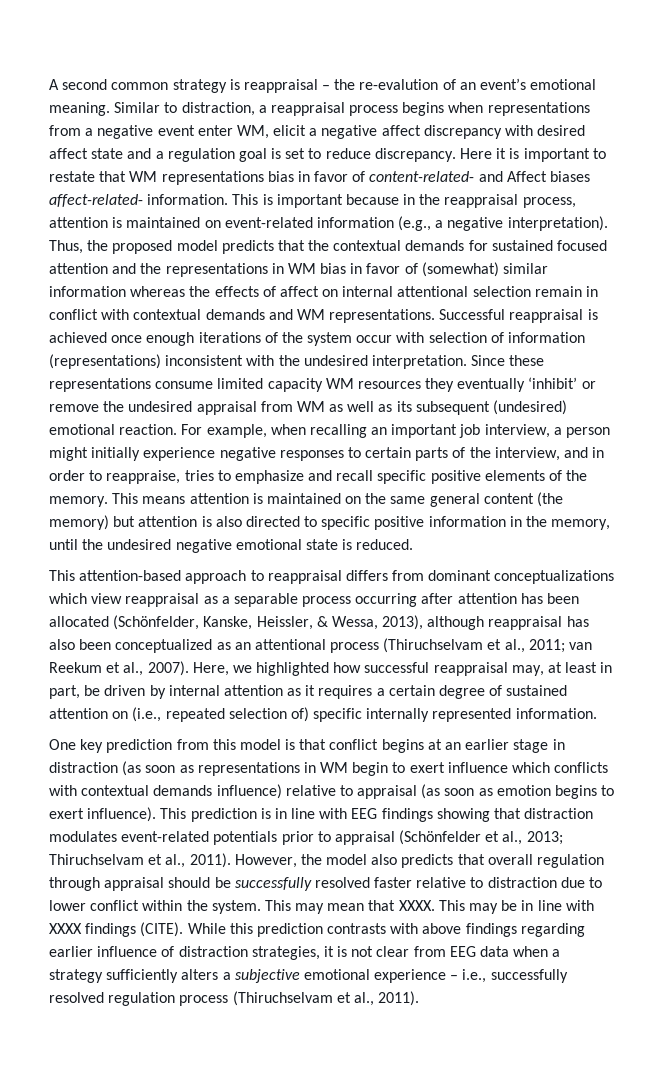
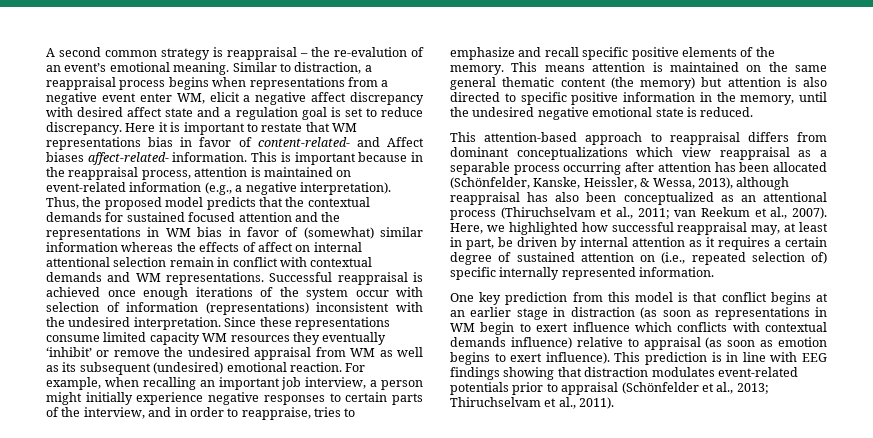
(480, 500) none -> [502,77,555,87] thematic
[234,854,605,868] [49,877,603,891] [49,900,594,914] [49,922,585,937] [49,946,561,960] [49,969,568,983] [49,991,420,1006] However, the model also predicts that overall regulation through appraisal should be successfully resolved faster relative to distraction due to lower conflict within the system. This may mean that XXXX. This may be in line with XXXX findings (CITE). While this prediction contrasts with above findings regarding earlier influence of distraction strategies, it is not clear from EEG data when a strategy sufficiently alters a subjective emotional experience – i.e., successfully resolved regulation process (Thiruchselvam et al., 2011). -> (615, 403) none

